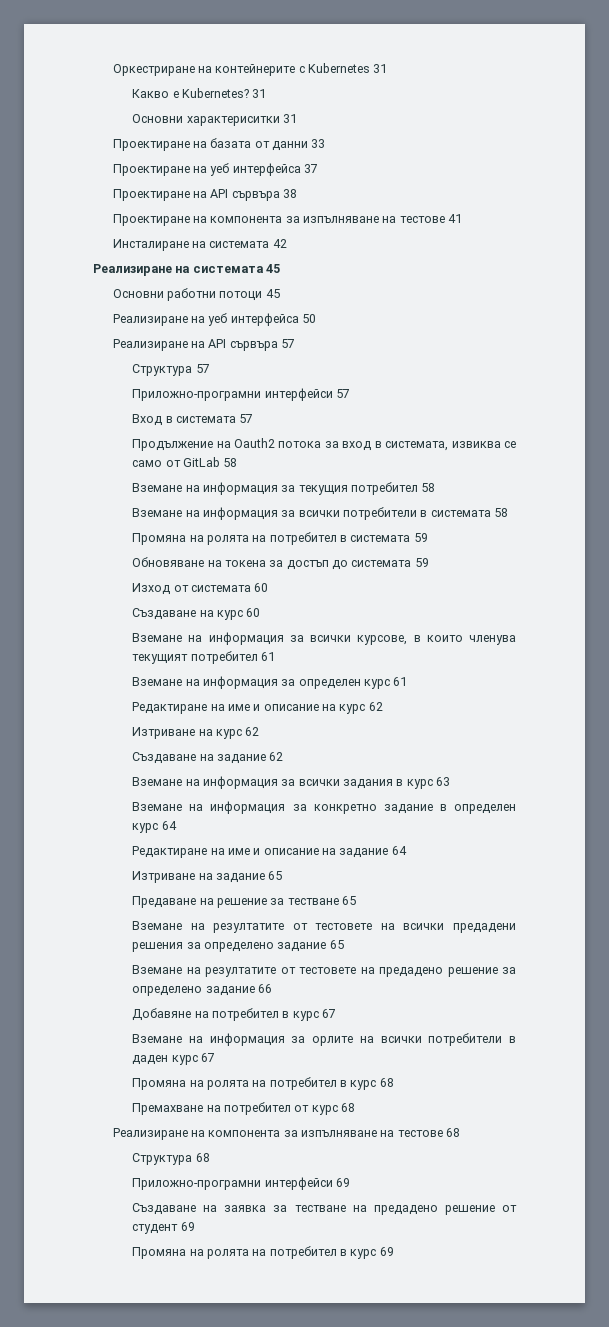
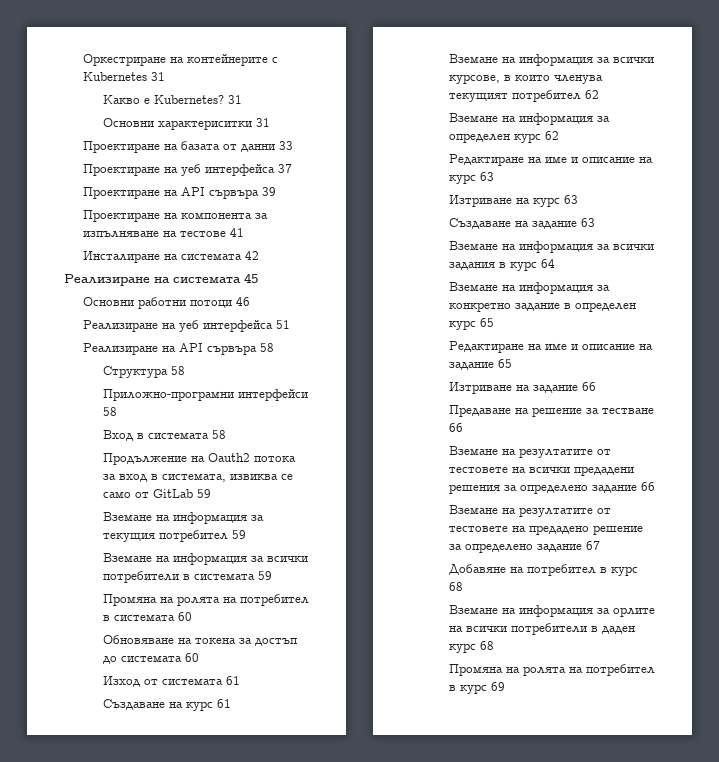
[283,189,298,198] 38 -> [262,187,277,196] 39
[265,289,280,298] 45 -> [236,297,251,306] 46
[302,314,317,323] 50 -> [276,320,291,329] 51
[281,339,296,348] [132,364,210,376] [132,388,350,401] 57 // Структура 57 // Приложно-програмни интерфейси 57 -> [260,343,275,352] [102,366,185,378] [102,389,308,401] [102,407,117,416] 58 // Структура 58 // Приложно-програмни интерфейси 58
[239,414,254,423] 57 -> [211,430,226,439] 58
[223,458,238,467] 58 -> [196,489,211,498] 59
[421,483,436,492] 58 -> [231,530,246,539] 59
[494,508,509,517] 58 -> [257,571,272,580] 59
[413,533,428,542] 59 -> [177,612,192,621] 60
[414,558,429,567] 59 -> [184,653,199,662] 60
[254,583,269,592] 60 -> [225,676,240,685] 61
[246,608,261,617] 60 -> [216,699,231,708] 61
[260,652,275,661] 61 -> [584,90,599,99] 62
[393,677,408,686] 61 -> [544,131,559,140] 62
[368,702,383,711] 62 -> [479,172,494,181] 63
[245,727,260,736] 62 -> [563,195,578,204] 63
[269,752,284,761] 62 -> [580,218,595,227] 63
[436,777,451,786] 63 -> [540,259,555,268] 64
[161,821,177,830] 64 -> [479,318,494,327] 65
[391,846,407,855] 64 -> [497,359,512,368] 65
[268,871,283,880] 65 -> [581,382,596,391] 66
[342,896,357,905] 65 -> [448,423,463,432] 66
[329,940,344,949] 65 -> [640,482,655,491] 66
[257,984,272,993] 66 -> [585,541,600,550] 67
[322,1009,337,1018] 67 -> [448,582,463,591] 68
[200,1053,215,1062] [132,1077,394,1090] [132,1102,356,1115] [112,1128,461,1140] [132,1153,210,1165] [132,1177,350,1190] [132,1203,517,1215] [132,1222,195,1234] 67 // Промяна на ролята на потребител в курс 68 // Премахване на потребител от курс 68 // Реализиране на компонента за изпълняване на тестове 68 // Структура 68 // Приложно-програмни интерфейси 69 // Създаване на заявка за тестване на предадено решение от студент 69 -> [479,641,494,650] 68

